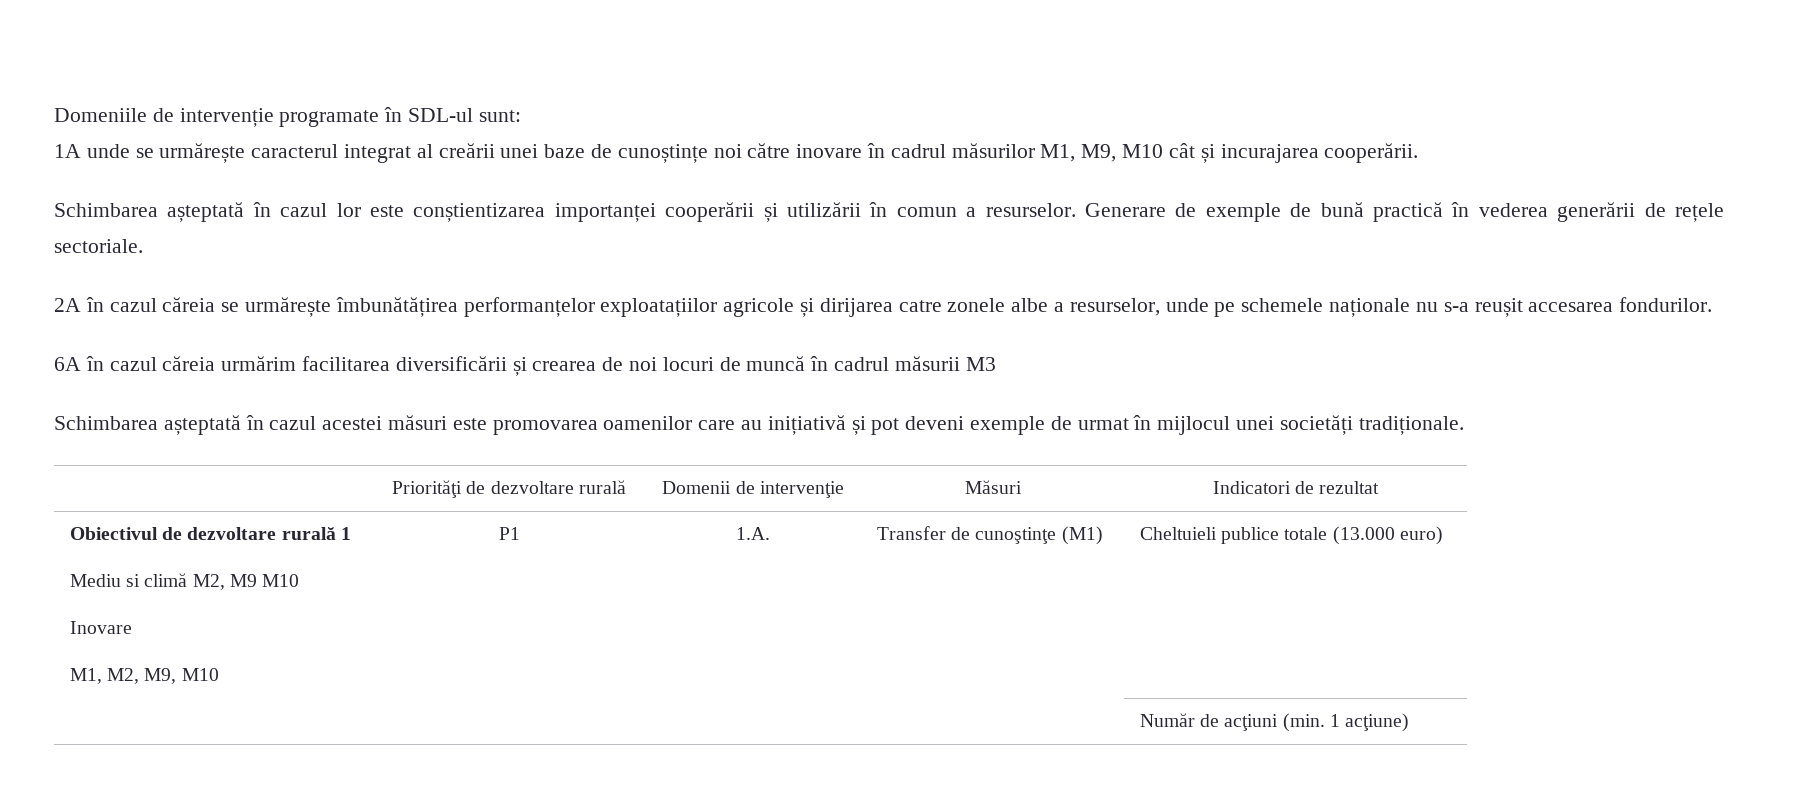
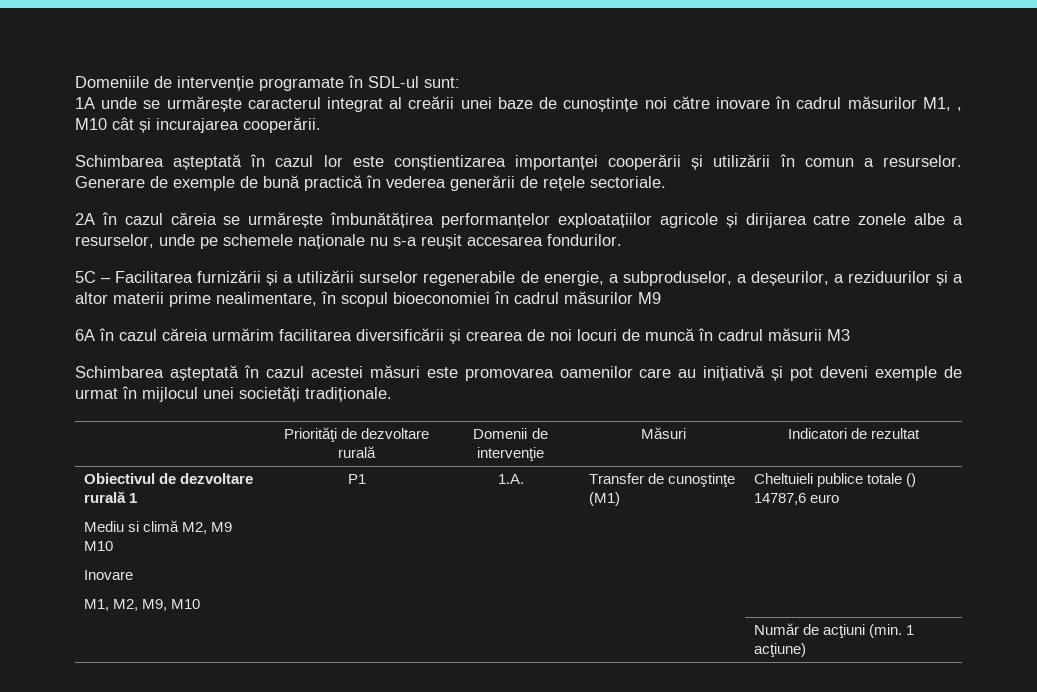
[1081,144,1117,162] M9, -> [957,107,963,111] ,
(1713, 304) none -> [75,270,963,286] [75,291,661,307] // 5C – Facilitarea furnizării și a utilizării surselor regenerabile de energie, a subproduselor, a deșeurilor, a reziduurilor și a altor materii prime nealimentare, în scopul bioeconomiei în cadrul măsurilor M9
[1332,526,1443,545] (13.000 euro) -> [906,473,917,487] [754,493,840,505] () 14787,6 euro

